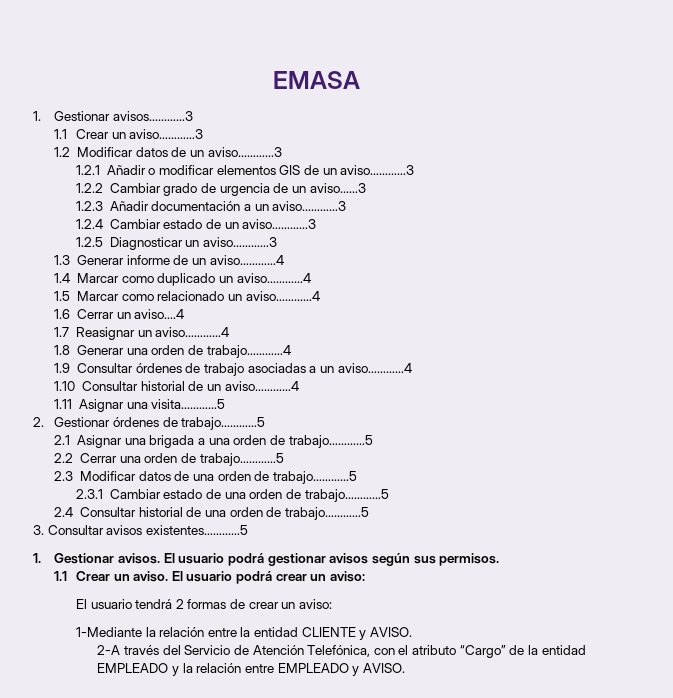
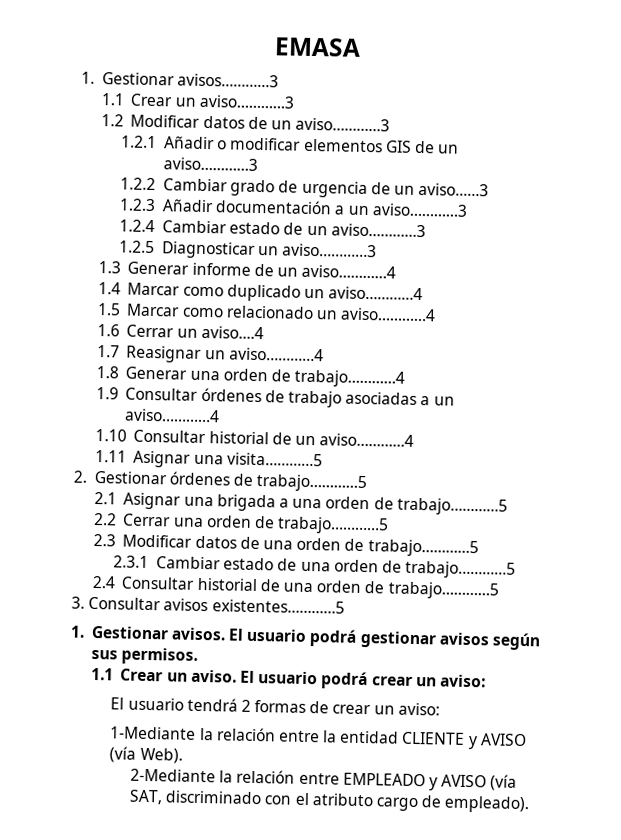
[370,627,413,637] [97,645,586,658] [97,663,179,676] AVISO. // 2-A través del Servicio de Atención Telefónica, con el atributo “Cargo” de la entidad EMPLEADO y -> [479,733,527,747] [109,746,183,764] [130,768,217,783] AVISO (vía Web). // 2-Mediante
[362,663,405,673] AVISO. -> [441,774,518,791] [129,789,530,814] AVISO (vía SAT, discriminado con el atributo cargo de empleado).

